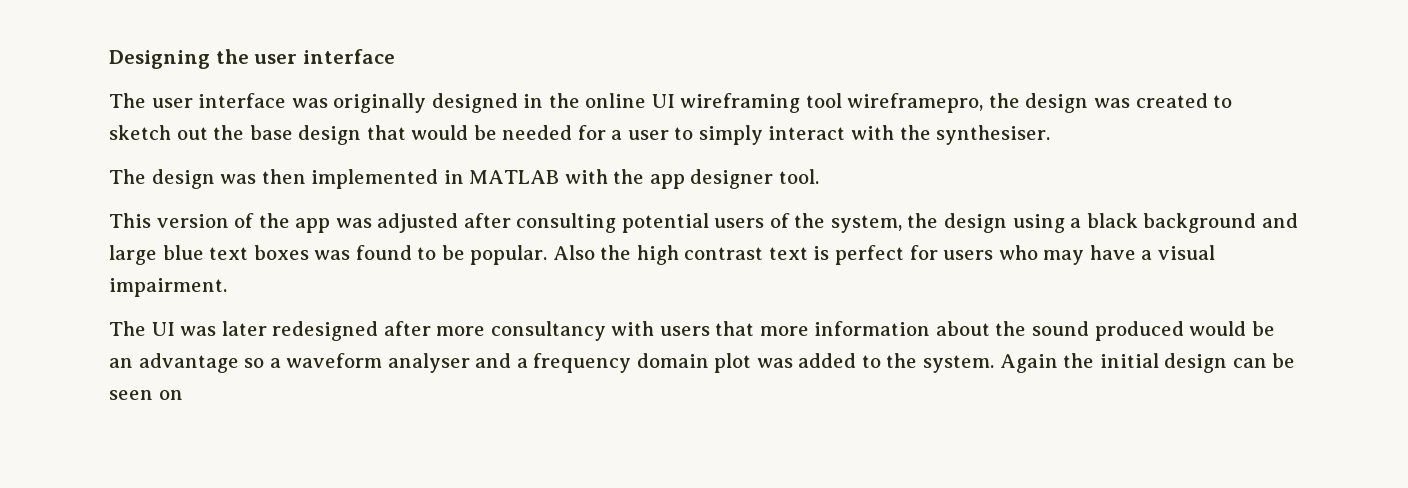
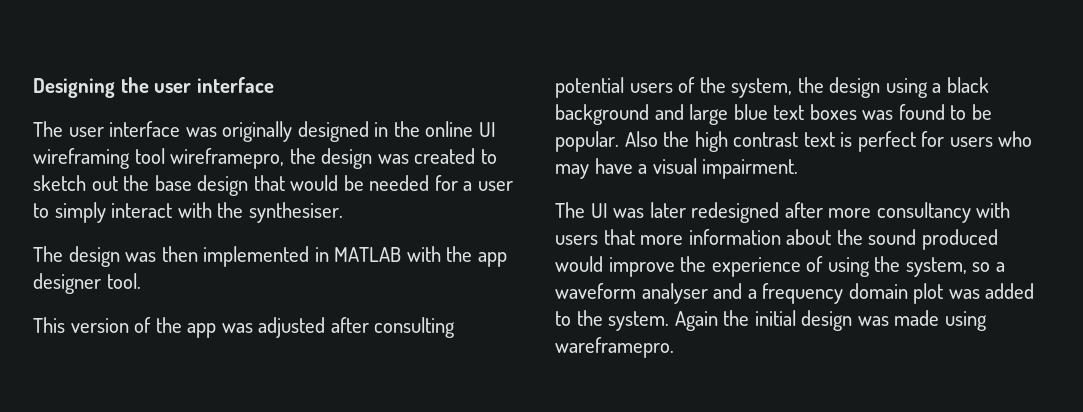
[1251,321,1275,336] [109,353,239,373] be an advantage -> [608,256,967,277] improve the experience of using the system,
[1232,353,1296,368] [109,390,183,400] can be seen on -> [857,310,987,331] [555,337,674,358] was made using wareframepro.

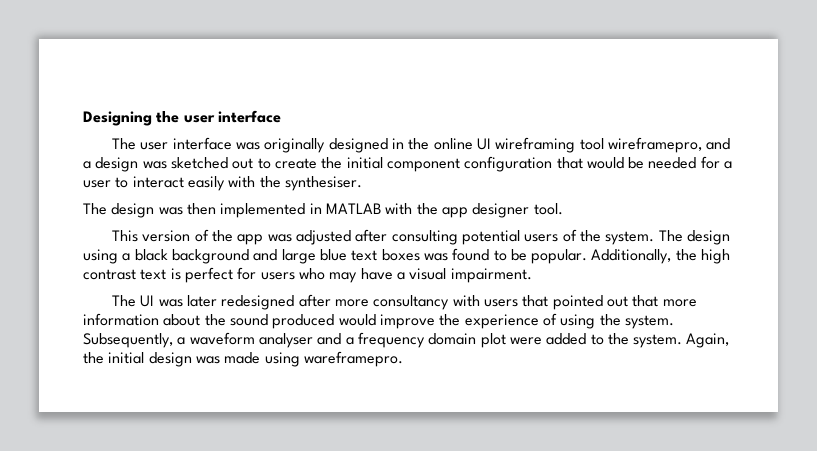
[289,148,497,169] [33,175,249,196] the design was created to sketch out the base design -> [706,138,731,150] [83,156,553,172] and a design was sketched out to create the initial component configuration
[54,202,173,223] simply interact -> [132,176,225,191] interact easily
[731,77,824,98] system, the -> [605,230,683,245] system. The
[624,131,658,147] Also -> [591,249,672,264] Additionally,
(635, 237) none -> [552,295,659,310] pointed out that
[905,257,991,277] system, so -> [624,315,674,329] [83,333,173,348] system. Subsequently,
[948,289,980,299] was -> [509,337,542,345] were
[674,311,718,331] Again -> [686,333,730,348] Again,

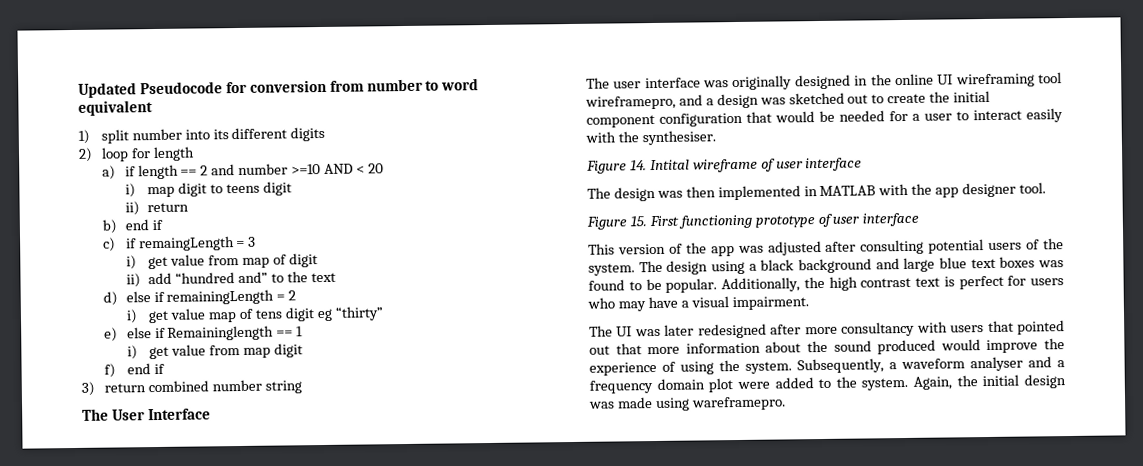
[83,110,281,126] Designing the user interface -> [78,78,480,98] [78,100,153,116] [78,126,326,144] [78,146,195,162] [101,163,384,180] [124,181,293,198] [124,201,190,216] [101,219,163,234] [102,236,257,252] [125,253,319,270] [125,271,337,288] [102,289,297,306] [125,306,384,324] [103,325,304,342] [126,343,304,360] [103,363,165,378] [81,379,302,396] [82,408,211,421] Updated Pseudocode for conversion from number to word equivalent // 1) split number into its different digits // 2) loop for length // a) if length == 2 and number >=10 AND < 20 // i) map digit to teens digit // ii) return // b) end if // c) if remaingLength = 3 // i) get value from map of digit // ii) add “hundred and” to the text // d) else if remainingLength = 2 // i) get value map of tens digit eg “thirty” // e) else if Remaininglength == 1 // i) get value from map digit // f) end if // 3) return combined number string // The User Interface
(362, 183) none -> [586,157,863,174] // Figure 14. Intital wireframe of user interface
(563, 209) none -> [586,212,920,230] // Figure 15. First functioning prototype of user interface

